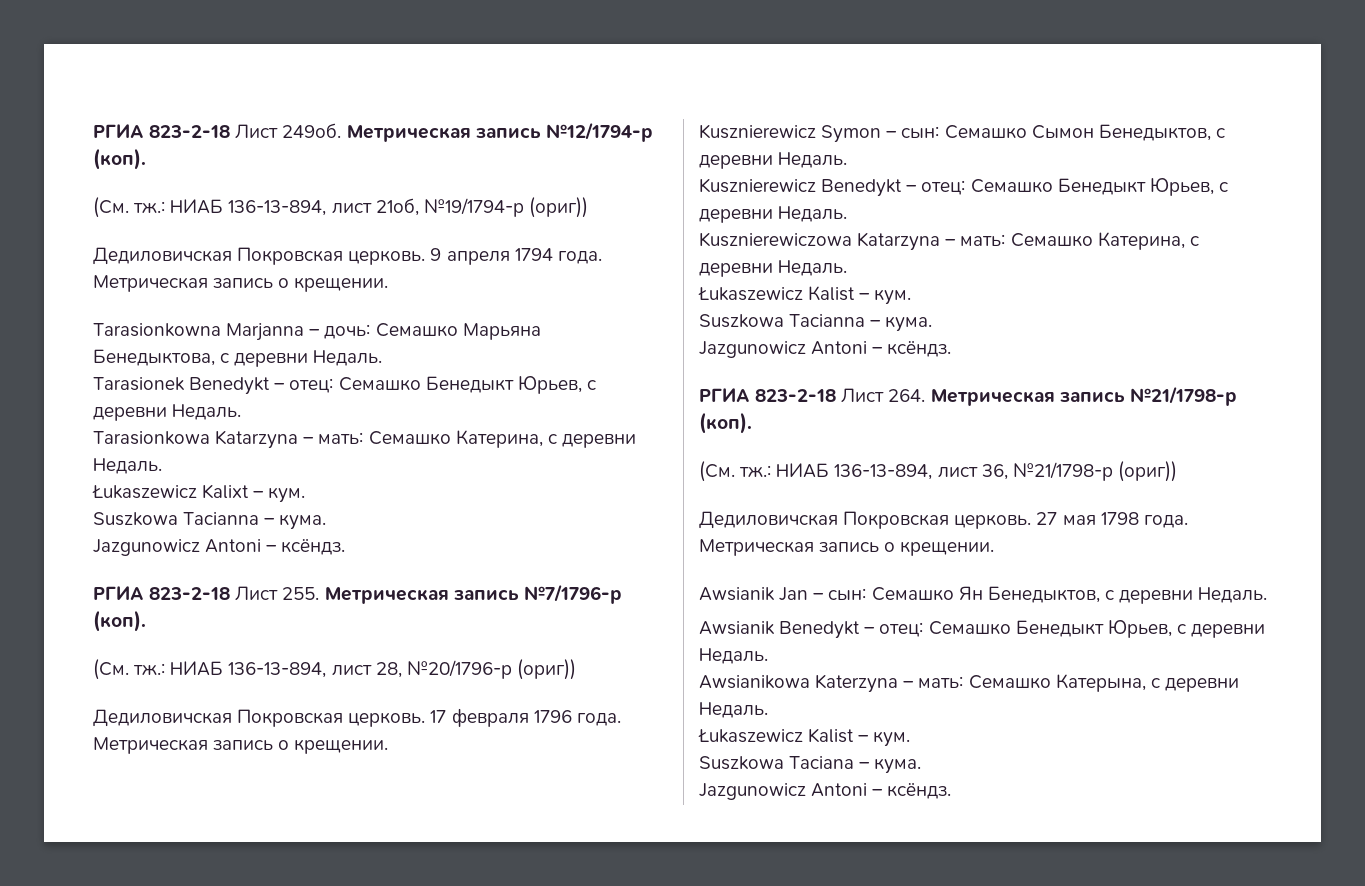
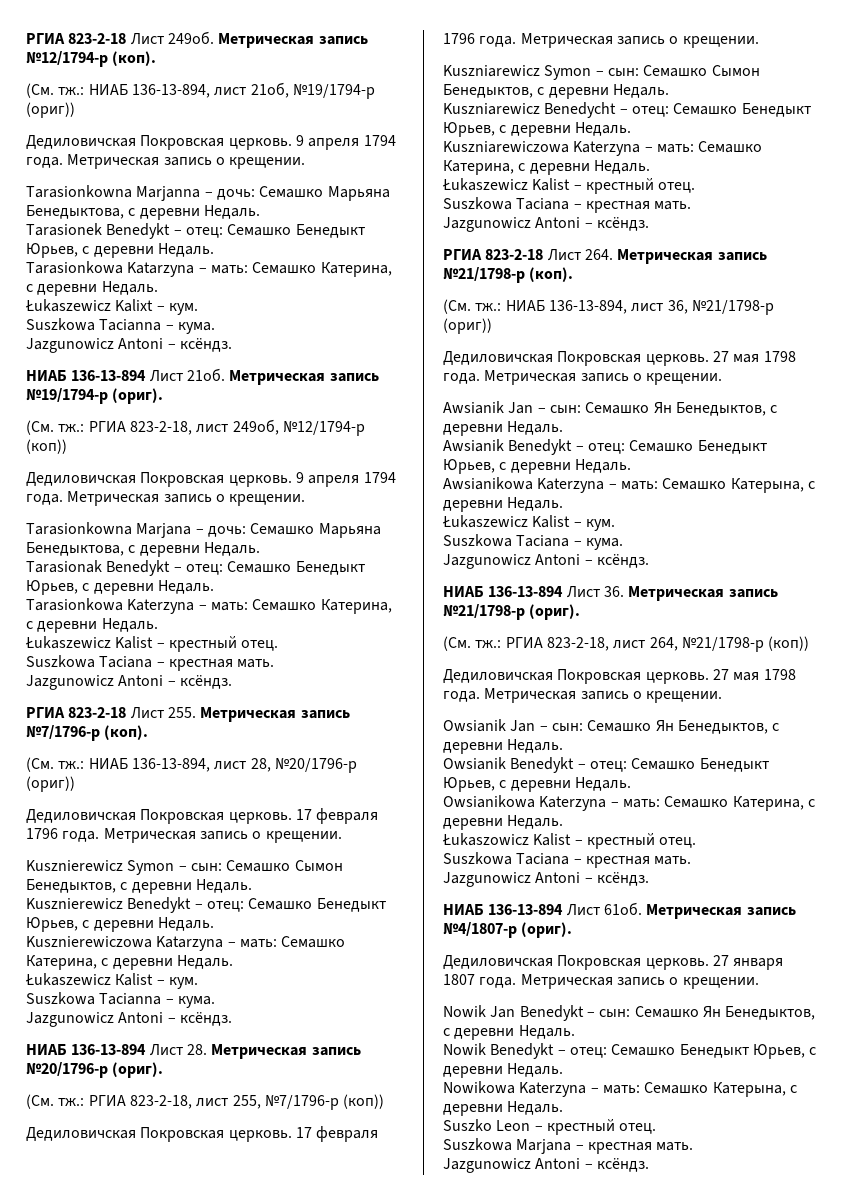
(346, 547) none -> [26,368,379,385] [26,388,164,404] [26,419,365,436] [26,439,67,454] [26,472,396,487] [26,491,306,506] [26,522,381,538] [26,542,260,557] [26,560,365,576] [26,580,214,595] [26,598,392,614] [26,618,158,633] [25,636,279,652] [26,655,275,671] [26,675,232,690] // НИАБ 136-13-894 Лист 21об. Метрическая запись №19/1794-р (ориг). // (См. тж.: РГИА 823-2-18, лист 249об, №12/1794-р (коп)) // Дедиловичская Покровская церковь. 9 апреля 1794 года. Метрическая запись о крещении. // Tarasionkowna Marjana – дочь: Семашко Марьяна Бенедыктова, с деревни Недаль. // Tarasionak Benedykt – отец: Семашко Бенедыкт Юрьев, с деревни Недаль. // Tarasionkowa Katerzyna – мать: Семашко Катерина, с деревни Недаль. // Łukaszewicz Kalist – крестный отец. // Suszkowa Taciana – крестная мать. // Jazgunowicz Antoni – ксёндз.
(952, 349) none -> [26,1044,361,1059] [26,1062,164,1078] [26,1094,385,1110] [26,1126,379,1142] [443,33,759,48] [443,65,760,80] [443,84,669,99] [443,102,811,118] [443,122,631,137] [443,141,763,156] [443,160,650,175] [442,178,696,194] [443,197,692,213] [443,217,649,232] // НИАБ 136-13-894 Лист 28. Метрическая запись №20/1796-р (ориг). // (См. тж.: РГИА 823-2-18, лист 255, №7/1796-р (коп)) // Дедиловичская Покровская церковь. 17 февраля 1796 года. Метрическая запись о крещении. // Kuszniarewicz Symon – сын: Семашко Сымон Бенедыктов, с деревни Нeдаль. // Kuszniarewicz Benedycht – отец: Семашко Бенедыкт Юрьев, с деревни Нeдаль. // Kuszniarewiczowa Katerzyna – мать: Семашко Катерина, с деревни Нeдаль. // Łukaszewicz Kalist – крестный отец. // Suszkowa Taciana – крестная мать. // Jazgunowicz Antoni – ксёндз.
(952, 791) none -> [443,586,778,601] [443,604,581,620] [443,636,810,652] [443,669,796,684] [443,688,723,703] [443,719,780,734] [443,739,564,754] [443,757,769,773] [443,777,631,792] [443,795,815,811] [443,815,564,830] [442,833,697,849] [443,852,692,868] [443,872,649,887] [443,902,796,919] [443,922,573,938] [443,955,784,970] [443,974,759,989] [443,1005,816,1021] [443,1025,575,1040] [443,1043,817,1059] [443,1063,564,1078] [443,1081,797,1097] [443,1101,564,1116] [443,1119,657,1135] [443,1138,694,1154] [443,1158,649,1173] // НИАБ 136-13-894 Лист 36. Метрическая запись №21/1798-р (ориг). // (См. тж.: РГИА 823-2-18, лист 264, №21/1798-р (коп)) // Дедиловичская Покровская церковь. 27 мая 1798 года. Метрическая запись о крещении. // Owsianik Jan – сын: Семашко Ян Бенедыктов, с деревни Недаль. // Owsianik Benedykt – отец: Семашко Бенедыкт Юрьев, с деревни Недаль. // Owsianikowa Katerzyna – мать: Семашко Катерина, с деревни Недаль. // Łukaszowicz Kalist – крестный отец. // Suszkowa Taciana – крестная мать. // Jazgunowicz Antoni – ксёндз. // НИАБ 136-13-894 Лист 61об. Метрическая запись №4/1807-р (ориг). // Дедиловичская Покровская церковь. 27 января 1807 года. Метрическая запись о крещении. // Nowik Jan Benedykt – сын: Семашко Ян Бенедыктов, с деревни Недаль. // Nowik Benedykt – отец: Семашко Бенедыкт Юрьев, с деревни Недаль. // Nowikowa Katerzyna – мать: Семашко Катерына, с деревни Недаль. // Suszko Leon – крестный отец. // Suszkowa Marjana – крестная мать. // Jazgunowicz Antoni – ксёндз.

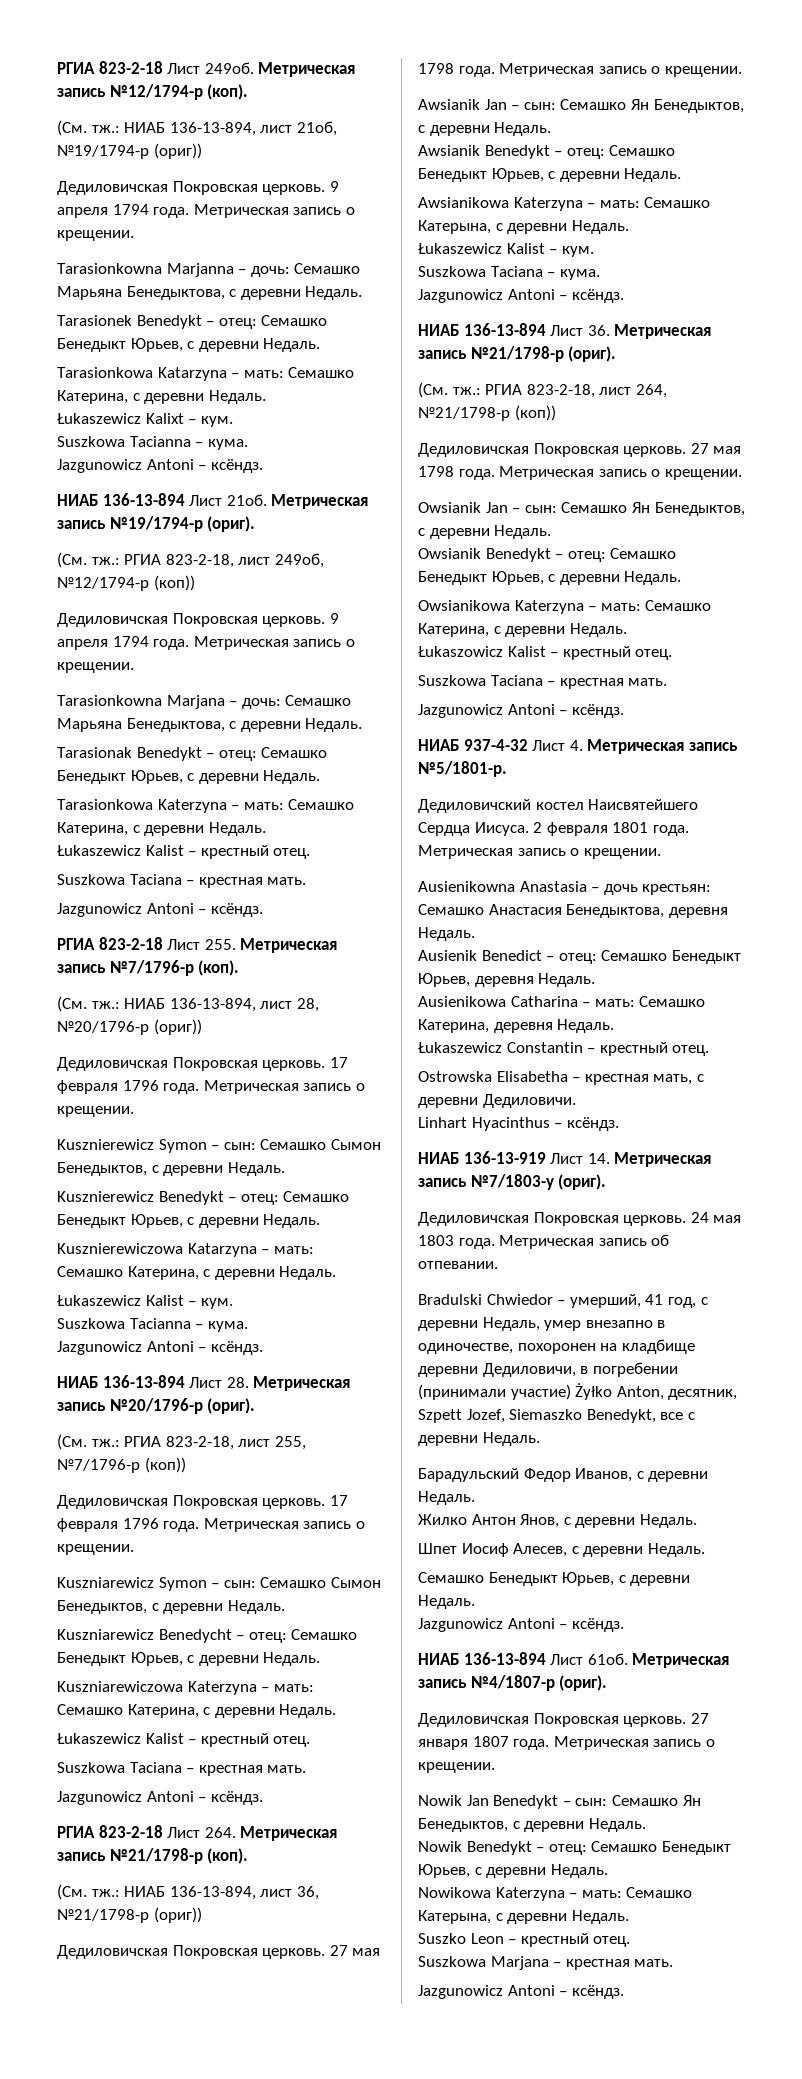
(649, 879) none -> [418,739,738,754] [418,761,507,777] [418,799,699,813] [418,822,689,836] [418,845,661,859] [418,881,712,895] [418,904,728,918] [418,927,475,941] [418,950,741,964] [418,973,596,987] [418,996,706,1007] [418,1019,615,1033] [418,1042,710,1056] [418,1071,704,1085] [418,1094,576,1108] [418,1117,619,1131] [418,1151,712,1167] [418,1174,607,1190] [418,1212,742,1226] [418,1234,670,1249] [418,1261,498,1269] [418,1294,708,1308] [418,1317,666,1331] [418,1339,695,1354] [418,1362,678,1377] [418,1383,738,1400] [418,1409,695,1423] [418,1432,540,1446] [418,1468,709,1482] [418,1491,475,1505] [418,1514,697,1528] [418,1543,705,1557] [418,1572,691,1586] [418,1595,475,1609] [418,1618,624,1632] // НИАБ 937-4-32 Лист 4. Метрическая запись №5/1801-р. // Дедиловичский костел Наисвятейшего Сердца Иисуса. 2 февраля 1801 года. Метрическая запись о крещении. // Ausienikowna Anastasia – дочь крестьян: Семашко Анастасия Бенедыктова, деревня Недаль. // Ausienik Benedict – отец: Семашко Бенедыкт Юрьев, деревня Недаль. // Ausienikowa Catharina – мать: Семашко Катерина, деревня Недаль. // Łukaszewicz Constantin – крестный отец. // Ostrowska Elisabetha – крестная мать, с деревни Дедиловичи. // Linhart Hyacinthus – ксёндз. // НИАБ 136-13-919 Лист 14. Метрическая запись №7/1803-у (ориг). // Дедиловичская Покровская церковь. 24 мая 1803 года. Метрическая запись об отпевании. // Bradulski Chwiedor – умерший, 41 год, с деревни Недаль, умер внезапно в одиночестве, похоронен на кладбище деревни Дедиловичи, в погребении (принимали участие) Żyłko Anton, десятник, Szpett Jozef, Siemaszko Benedykt, все с деревни Недаль. // Барадульский Федор Иванов, с деревни Недаль. // Жилко Антон Янов, с деревни Недаль. // Шпет Иосиф Алесев, с деревни Недаль. // Семашко Бенедыкт Юрьев, с деревни Недаль. // Jazgunowicz Antoni – ксёндз.

